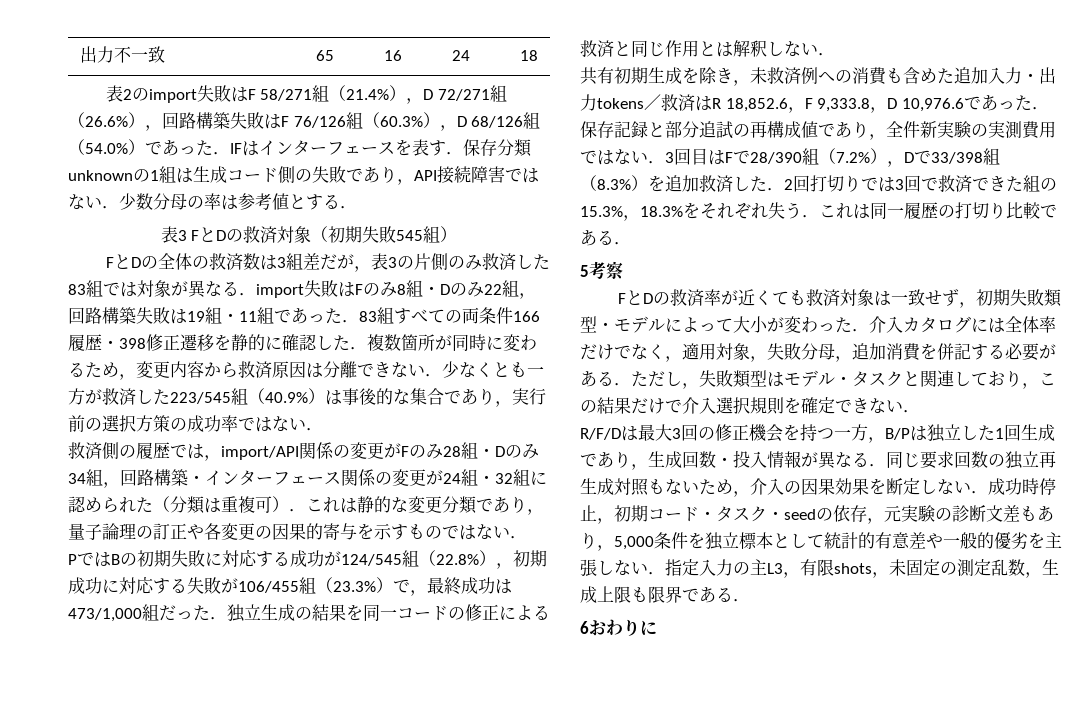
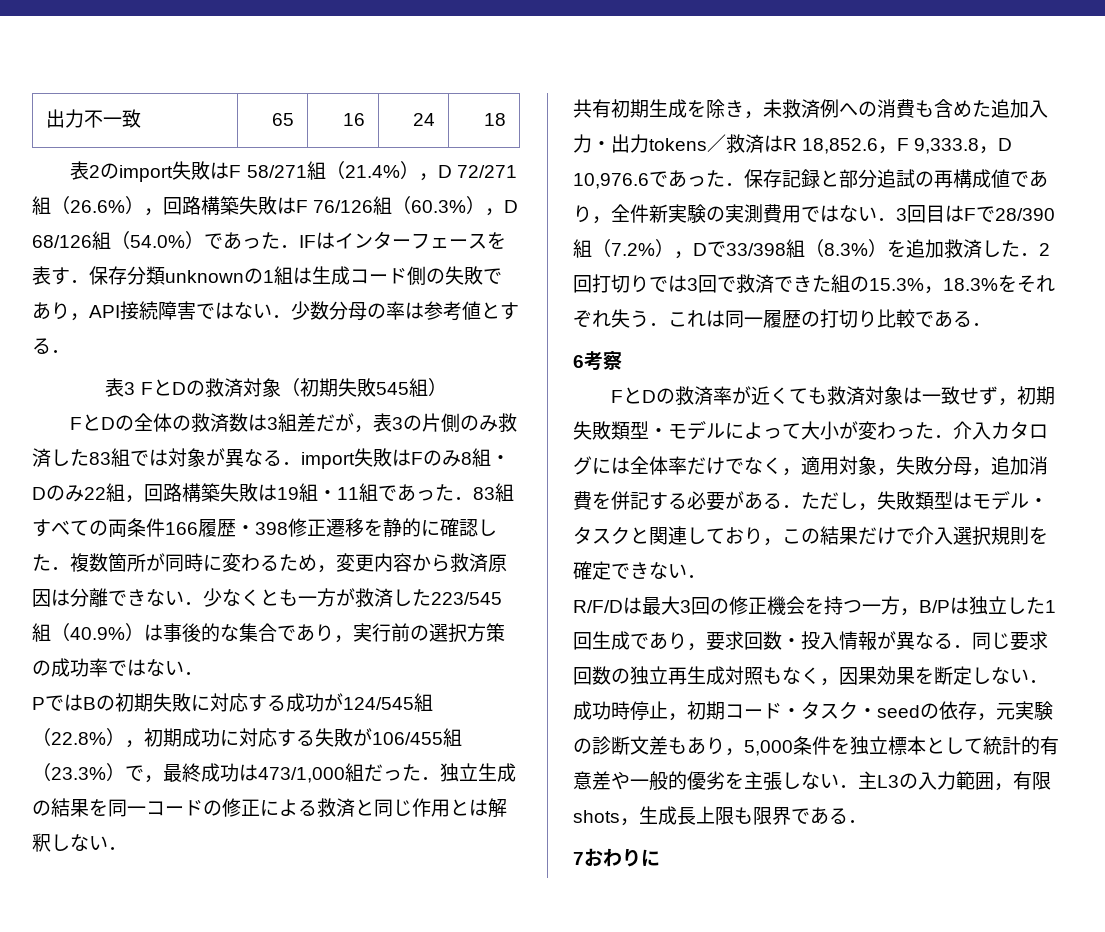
[68,442,539,461] [68,469,547,488] [68,496,544,515] [68,523,527,540] // 救済側の履歴では，import/API関係の変更がFのみ28組・Dのみ34組，回路構築・インターフェース関係の変更が24組・32組に認められた（分類は重複可）．これは静的な変更分類であり，量子論理の訂正や各変更の因果的寄与を示すものではない． -> (203, 673) none
[580,265,589,277] 5 -> [573,355,584,368] 6
[648,451,682,468] 生成 -> [706,631,744,651] 要求
[682,478,801,497] いため，介入の -> [801,667,839,686] く，
[665,559,1059,578] [580,586,597,603] 指定入力の主L3，有限shots，未固定の測定乱数，生成 -> [858,771,1051,791] [573,806,696,826] 主L3の入力範囲，有限shots，生成長
[580,621,589,634] 6 -> [573,852,584,865] 7

